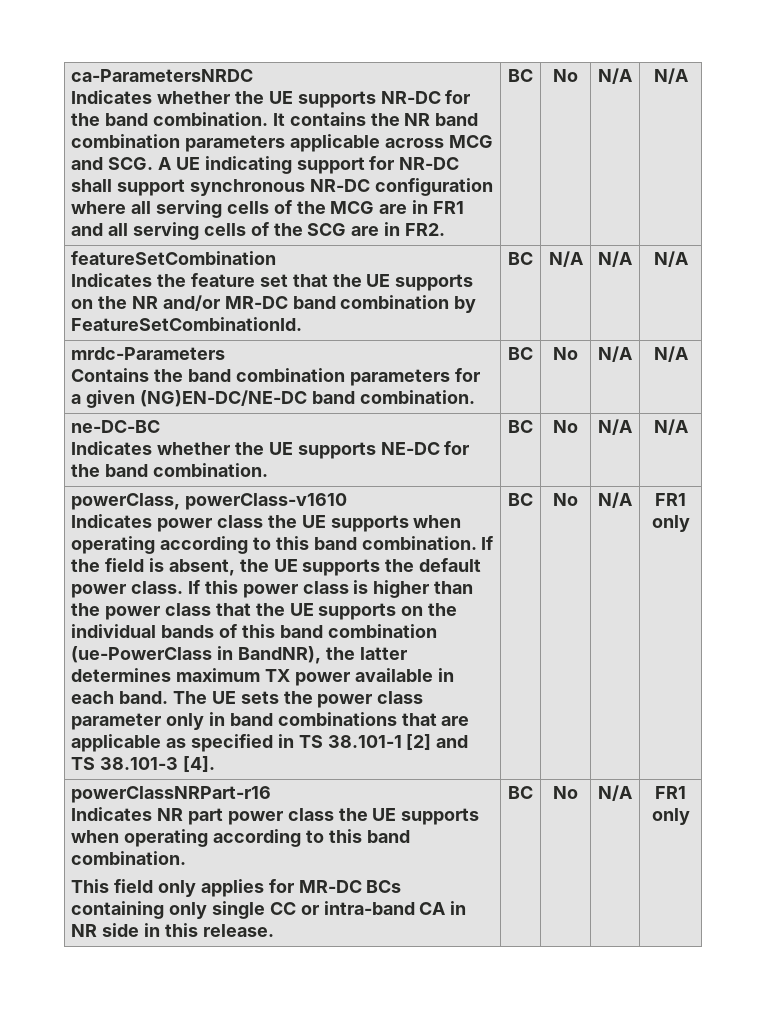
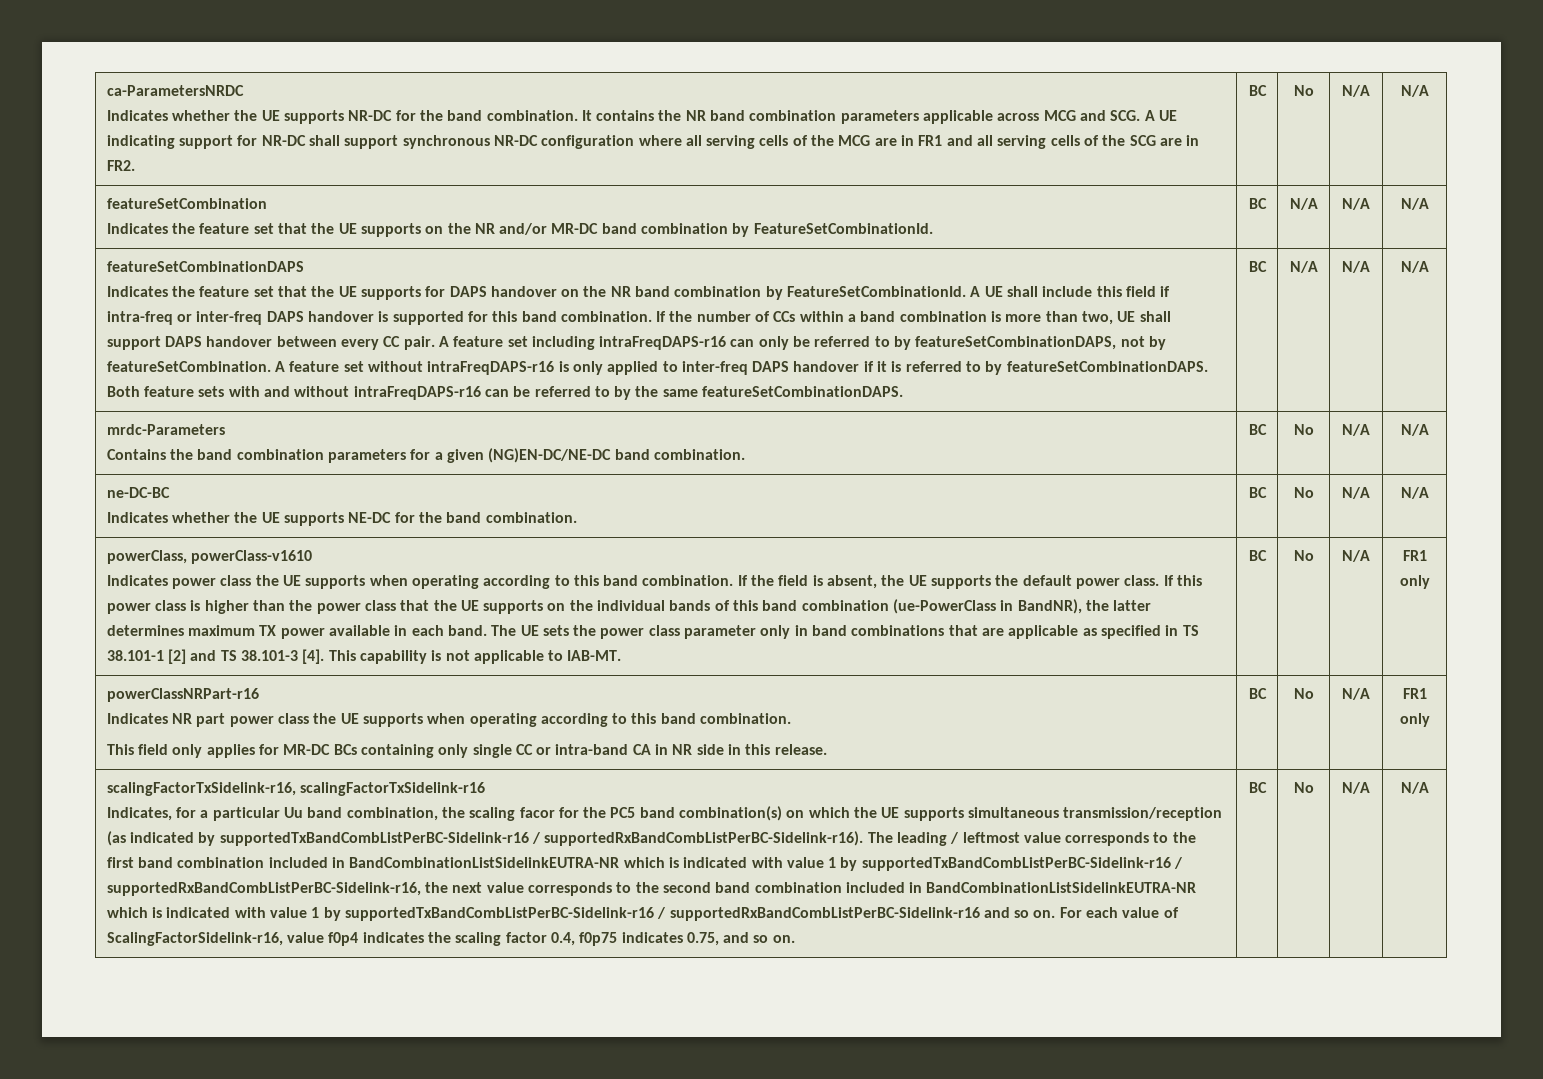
(688, 259) none -> [106,261,304,272] [106,286,1171,300] [106,311,1171,325] [106,336,1167,350] [106,361,1208,375] [106,386,904,400] [1248,261,1267,272] [1289,261,1318,273] [1342,261,1370,273] [1400,261,1429,273] // featureSetCombinationDAPS // Indicates the feature set that the UE supports for DAPS handover on the NR band combination by FeatureSetCombinationId. A UE shall include this field if intra-freq or inter-freq DAPS handover is supported for this band combination. If the number of CCs within a band combination is more than two, UE shall support DAPS handover between every CC pair. A feature set including intraFreqDAPS-r16 can only be referred to by featureSetCombinationDAPS, not by featureSetCombination. A feature set without intraFreqDAPS-r16 is only applied to inter-freq DAPS handover if it is referred to by featureSetCombinationDAPS. Both feature sets with and without intraFreqDAPS-r16 can be referred to by the same featureSetCombinationDAPS. | BC | N/A | N/A | N/A
(216, 764) none -> [328,650,622,664] This capability is not applicable to IAB-MT.
(690, 816) none -> [106,782,485,796] [106,806,1223,821] [106,831,1196,846] [106,857,1184,871] [106,882,1197,896] [106,907,1179,921] [106,932,795,946] [1248,782,1267,793] [1293,782,1314,793] [1342,782,1370,794] [1400,782,1429,794] // scalingFactorTxSidelink-r16, scalingFactorTxSidelink-r16 // Indicates, for a particular Uu band combination, the scaling facor for the PC5 band combination(s) on which the UE supports simultaneous transmission/reception (as indicated by supportedTxBandCombListPerBC-Sidelink-r16 / supportedRxBandCombListPerBC-Sidelink-r16). The leading / leftmost value corresponds to the first band combination included in BandCombinationListSidelinkEUTRA-NR which is indicated with value 1 by supportedTxBandCombListPerBC-Sidelink-r16 / supportedRxBandCombListPerBC-Sidelink-r16, the next value corresponds to the second band combination included in BandCombinationListSidelinkEUTRA-NR which is indicated with value 1 by supportedTxBandCombListPerBC-Sidelink-r16 / supportedRxBandCombListPerBC-Sidelink-r16 and so on. For each value of ScalingFactorSidelink-r16, value f0p4 indicates the scaling factor 0.4, f0p75 indicates 0.75, and so on. | BC | No | N/A | N/A

